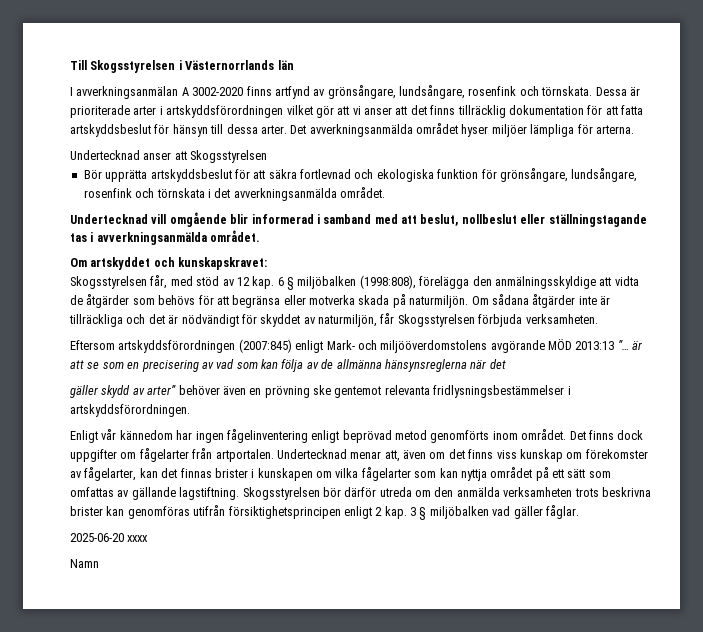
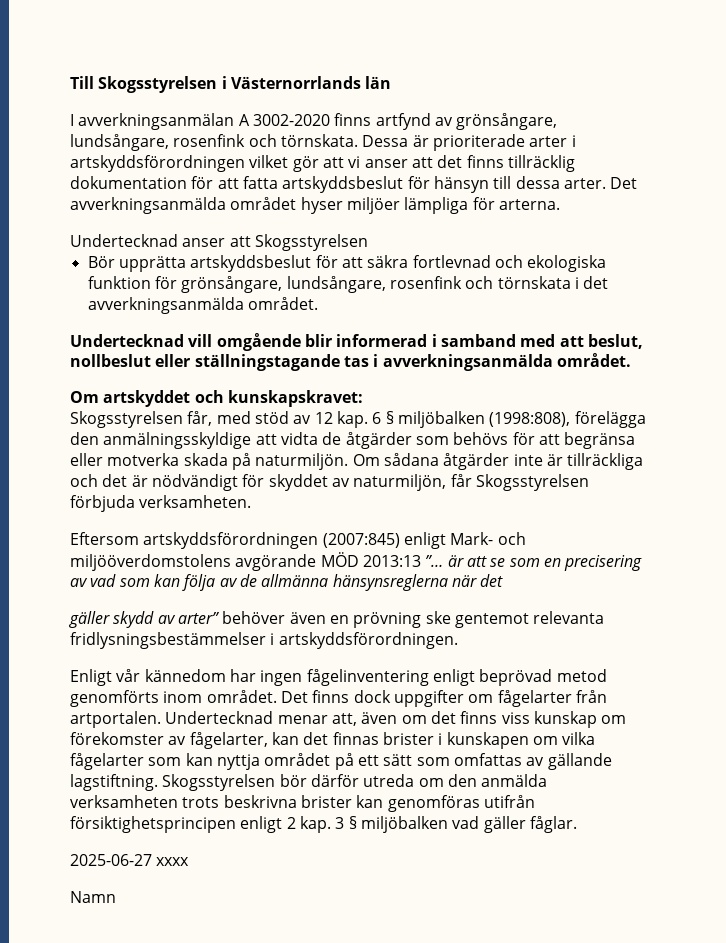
[70,533,124,542] 2025-06-20 -> [70,854,152,866] 2025-06-27

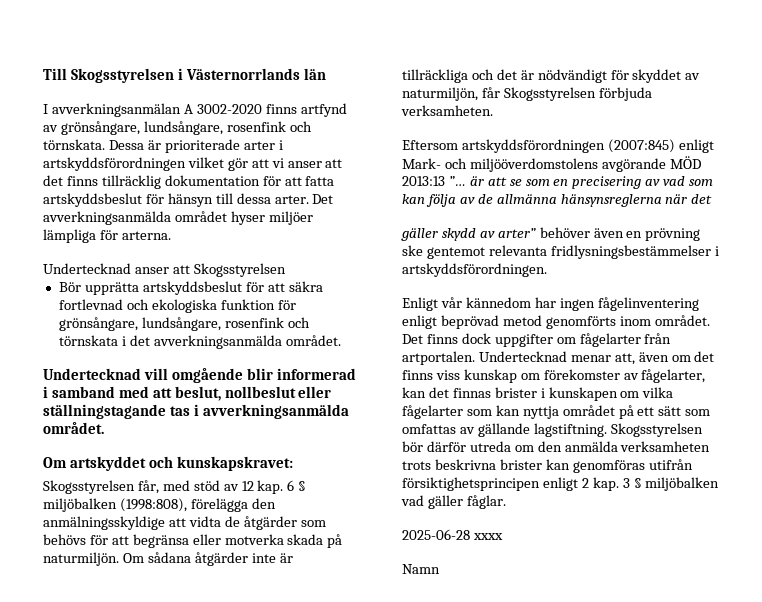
[70,854,152,866] 2025-06-27 -> [402,529,470,540] 2025-06-28

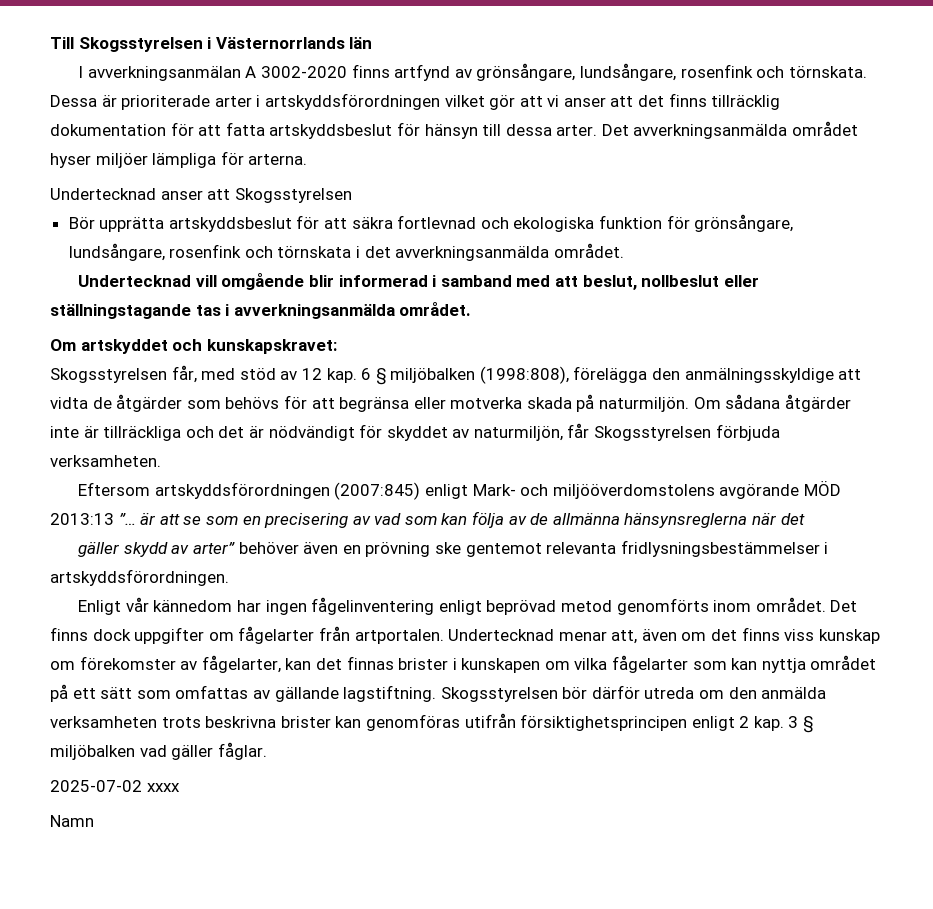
[402,529,470,540] 2025-06-28 -> [50,780,142,792] 2025-07-02

